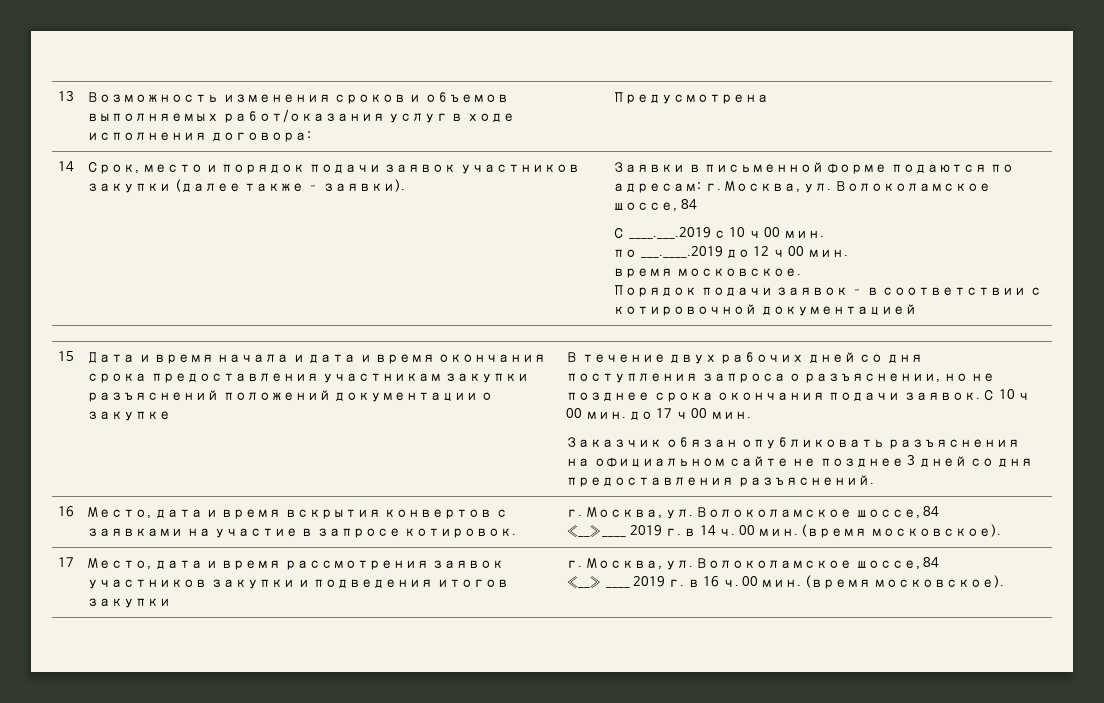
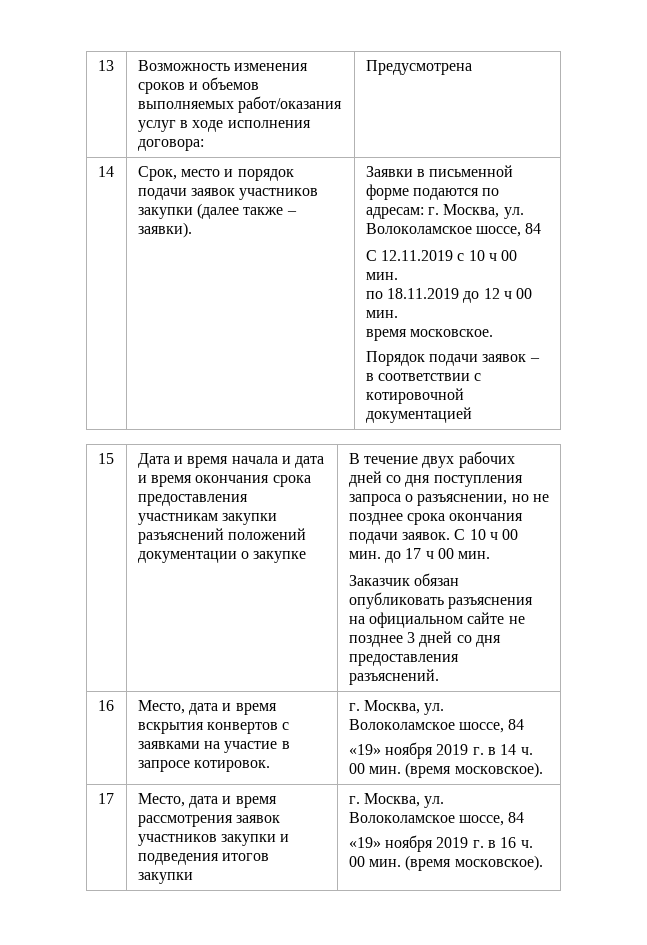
[628,227,711,239] ____.___.2019 -> [380,250,453,261] 12.11.2019
[640,246,723,258] ___.____.2019 -> [386,288,459,299] 18.11.2019
[566,524,627,538] «__»____ -> [348,742,433,759] «19» ноября
[566,575,630,589] «__» ____ -> [348,835,433,852] «19» ноября

